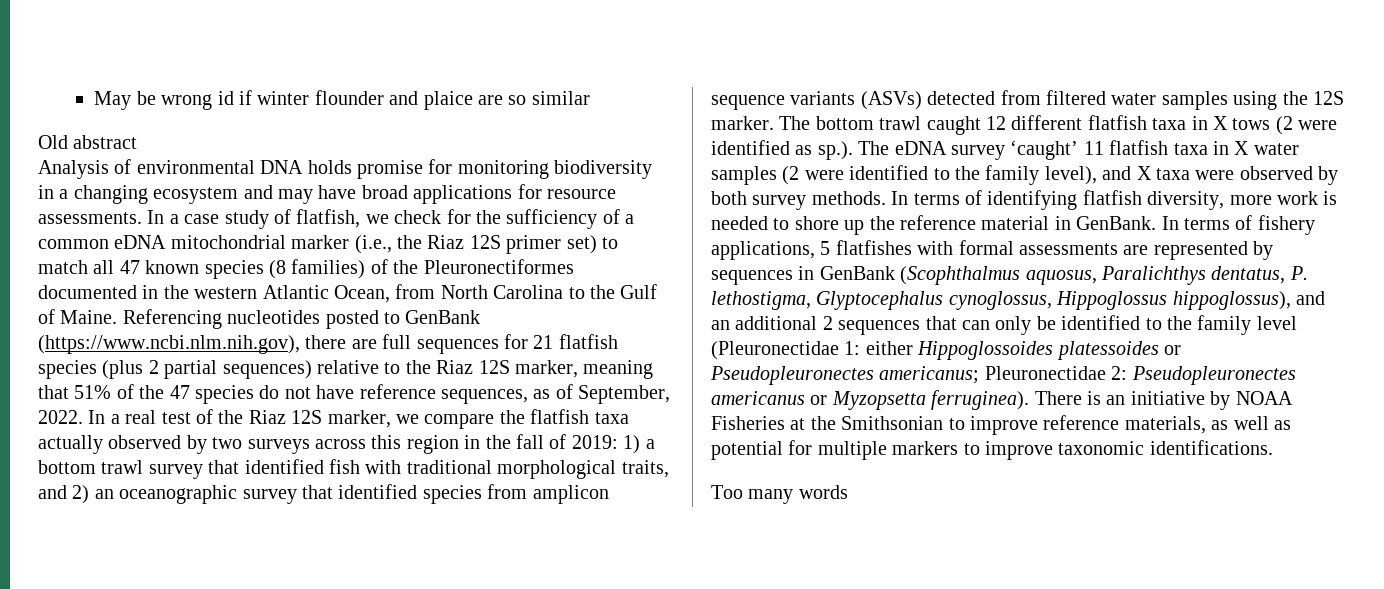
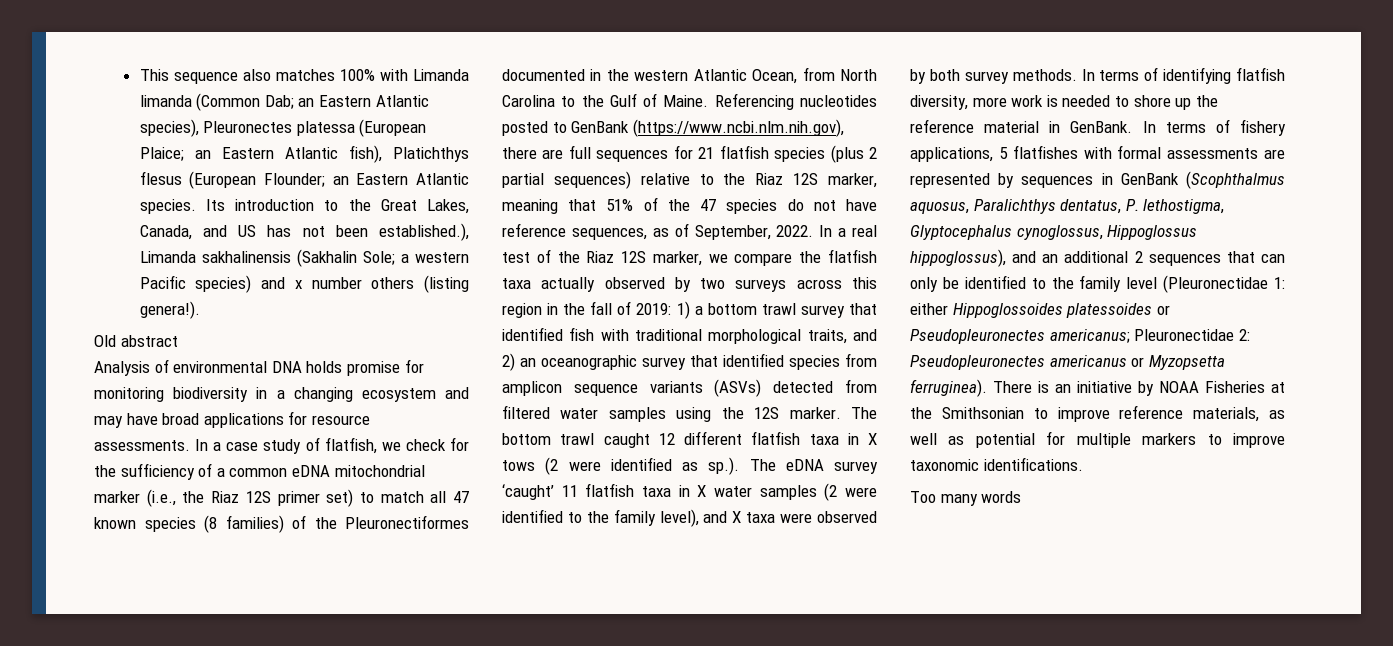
[94,90,590,110] May be wrong id if winter flounder and plaice are so similar -> [139,69,469,84] [139,93,429,111] [139,119,427,137] [139,145,470,163] [139,171,470,189] [139,199,469,214] [139,223,469,241] [139,249,469,267] [139,275,469,293] [139,301,200,319] This sequence also matches 100% with Limanda limanda (Common Dab; an Eastern Atlantic species), Pleuronectes platessa (European Plaice; an Eastern Atlantic fish), Platichthys flesus (European Flounder; an Eastern Atlantic species. Its introduction to the Great Lakes, Canada, and US has not been established.), Limanda sakhalinensis (Sakhalin Sole; a western Pacific species) and x number others (listing genera!).

